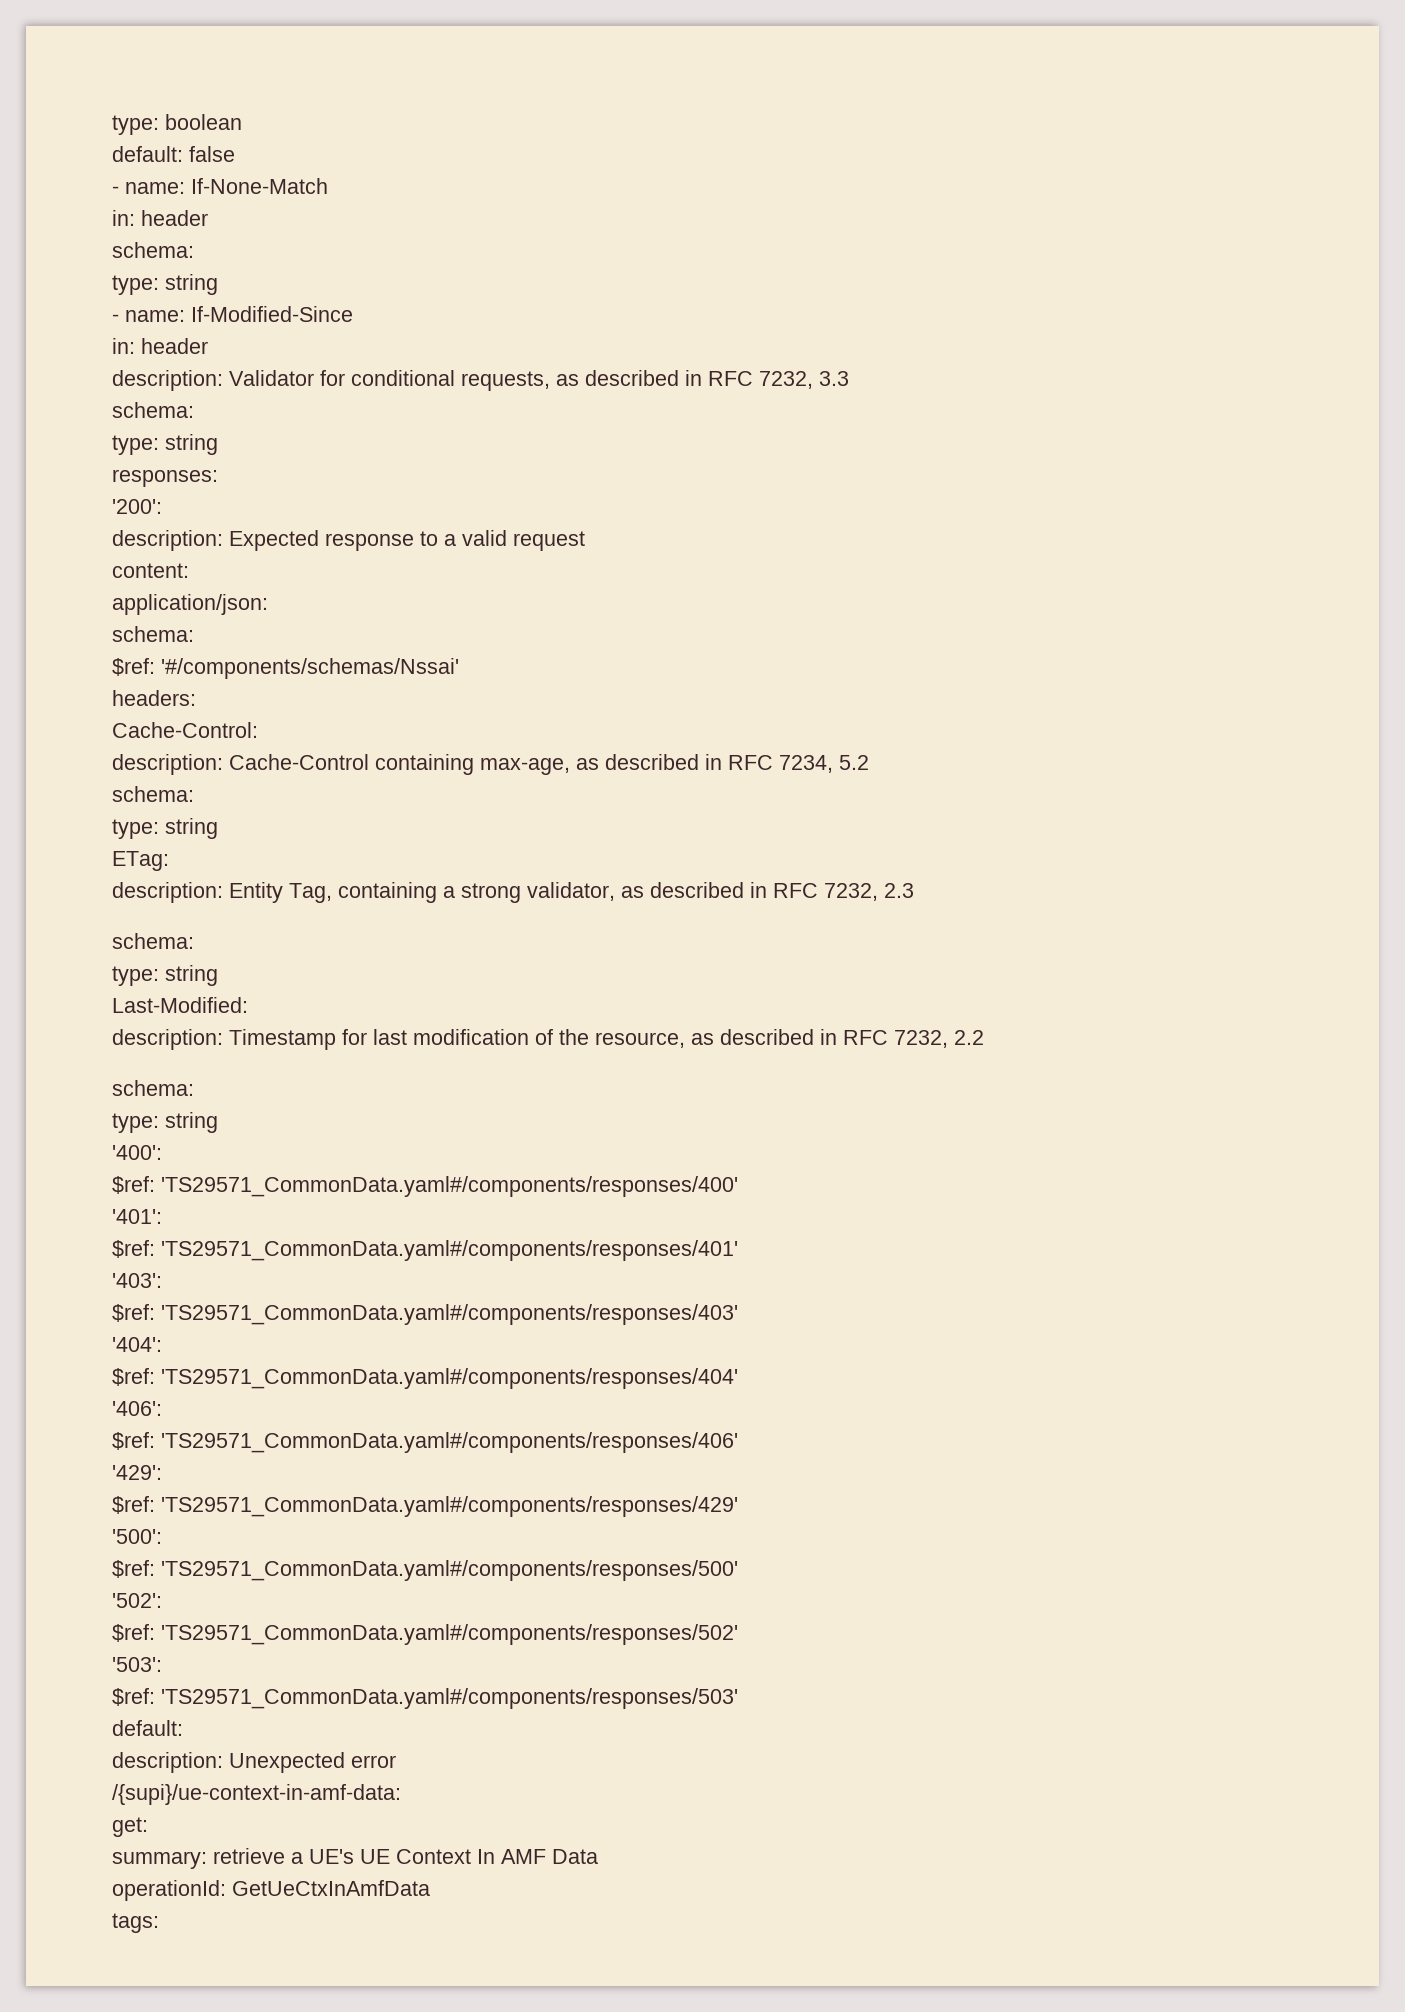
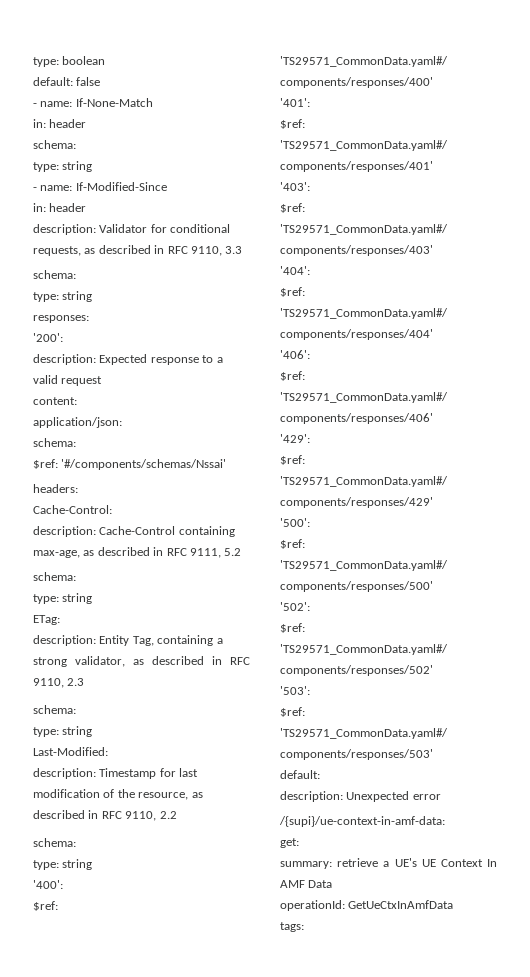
[759,371,813,389] 7232, -> [190,246,222,256] 9110,
[779,755,833,773] 7234, -> [189,548,221,558] 9111,
[824,883,878,901] 7232, -> [33,678,64,688] 9110,
[894,1030,948,1048] 7232, -> [125,811,157,821] 9110,

